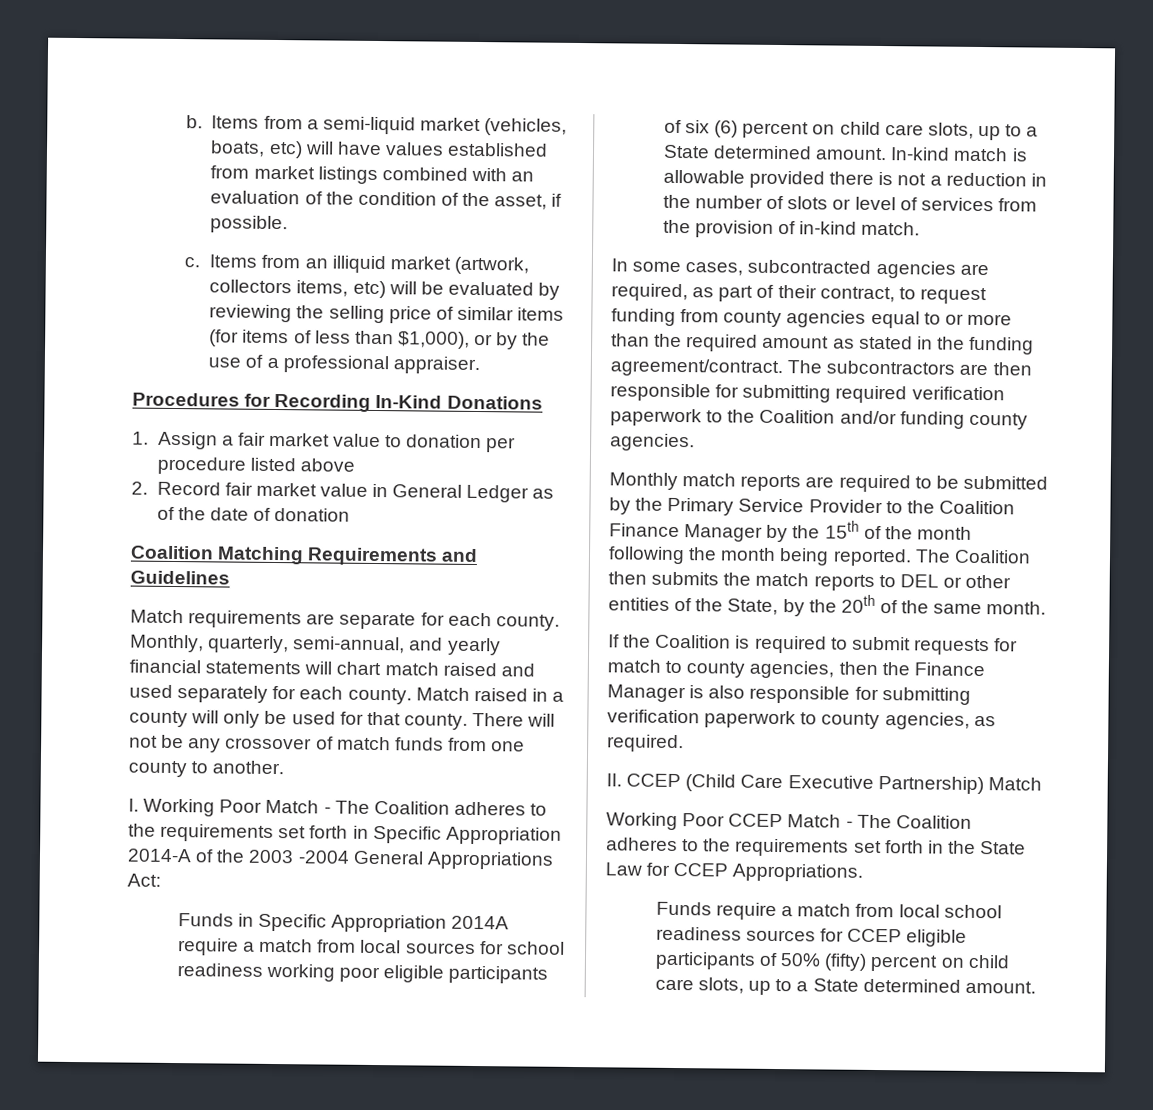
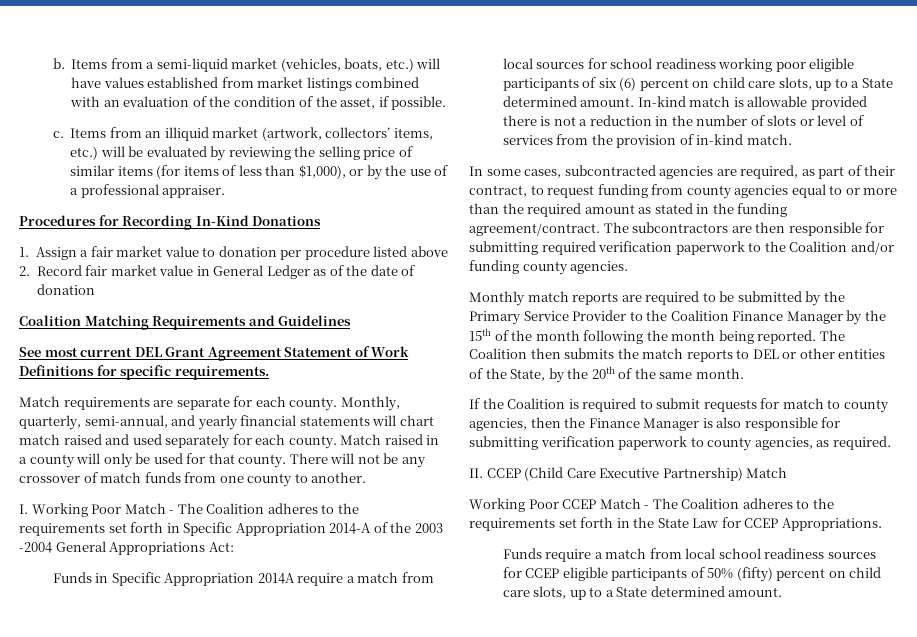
[268,140,303,159] etc) -> [385,58,414,72] etc.)
[209,279,386,299] collectors items, etc) -> [325,127,433,140] [70,146,99,160] collectors’ items, etc.)
(230, 577) none -> [19,346,410,361] [19,365,269,380] // See most current DEL Grant Agreement Statement of Work Definitions for specific requirements.

